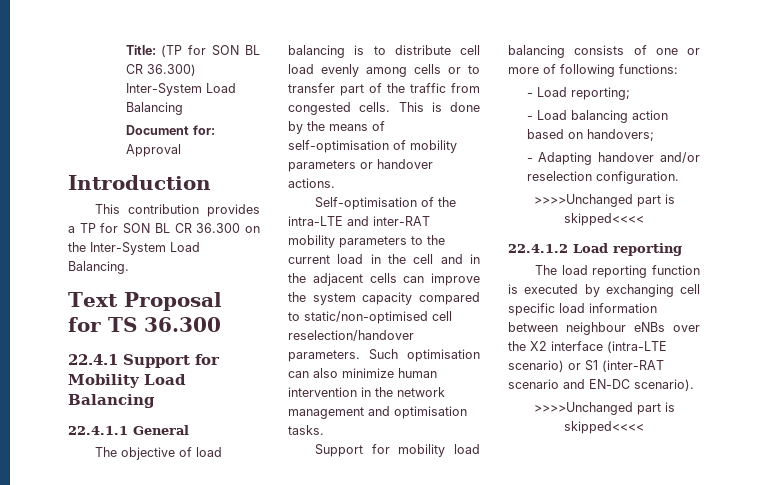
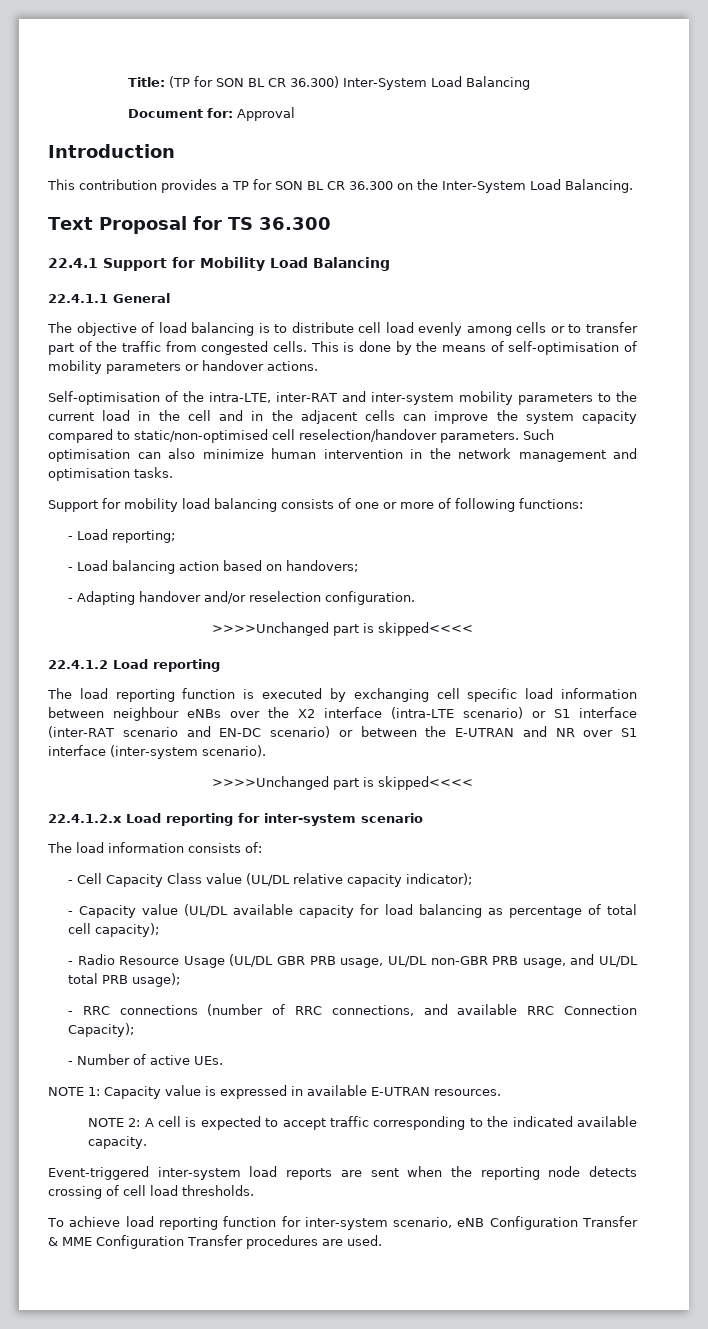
[288,216,430,226] intra-LTE and inter-RAT -> [209,391,454,405] intra-LTE, inter-RAT and inter-system
(598, 365) none -> [578,707,637,718] interface
(630, 384) none -> [270,726,637,738] [48,745,198,759] scenario) or between the E-UTRAN and NR over S1 interface (inter-system
(644, 427) none -> [48,813,423,826] [47,842,262,853] [67,873,472,887] [67,904,637,918] [67,923,159,937] [67,954,638,968] [67,973,180,987] [67,1004,637,1016] [67,1023,134,1037] [67,1054,223,1065] [48,1085,501,1099] [87,1116,637,1130] [87,1136,147,1149] [48,1166,637,1180] [48,1185,254,1199] [47,1216,639,1230] [48,1235,382,1249] // 22.4.1.2.x Load reporting for inter-system scenario // The load information consists of: // - Cell Capacity Class value (UL/DL relative capacity indicator); // - Capacity value (UL/DL available capacity for load balancing as percentage of total cell capacity); // - Radio Resource Usage (UL/DL GBR PRB usage, UL/DL non-GBR PRB usage, and UL/DL total PRB usage); // - RRC connections (number of RRC connections, and available RRC Connection Capacity); // - Number of active UEs. // NOTE 1: Capacity value is expressed in available E-UTRAN resources. // NOTE 2: A cell is expected to accept traffic corresponding to the indicated available capacity. // Event-triggered inter-system load reports are sent when the reporting node detects crossing of cell load thresholds. // To achieve load reporting function for inter-system scenario, eNB Configuration Transfer & MME Configuration Transfer procedures are used.

